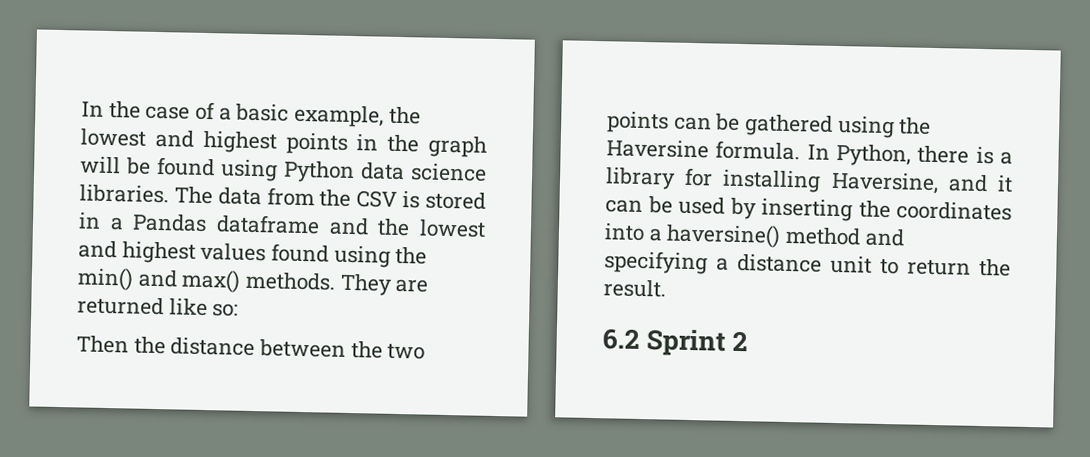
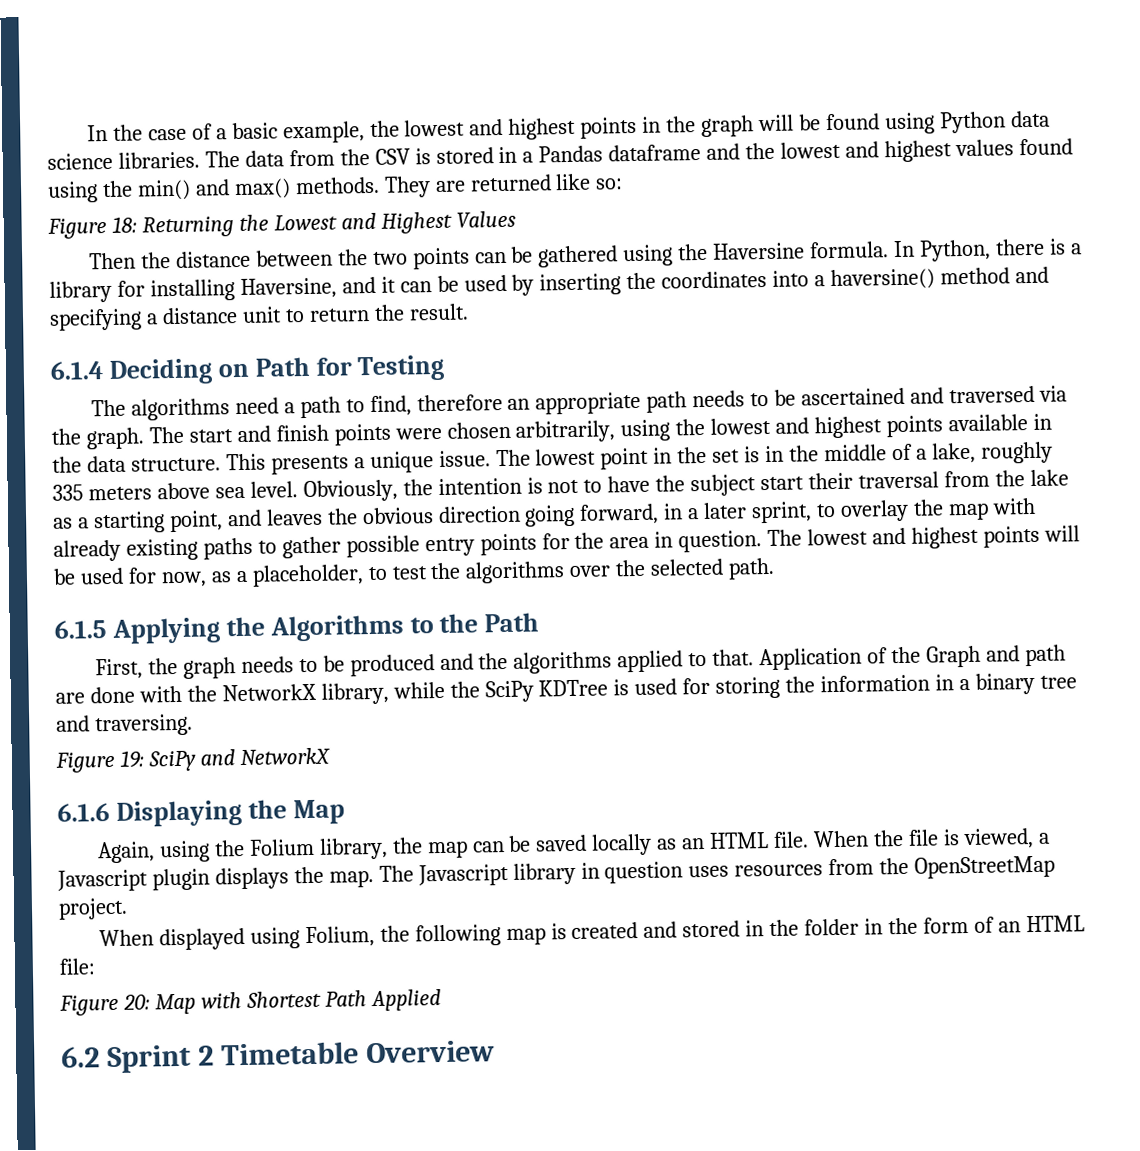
(239, 310) none -> [47,210,516,239] // Figure 18: Returning the Lowest and Highest Values
(666, 288) none -> [50,354,446,385] [90,385,1067,421] [51,413,1052,450] [52,441,1053,475] [52,469,1069,503] [53,497,1036,534] [53,525,1080,562] [53,557,776,588] [54,612,540,644] [94,644,1066,680] [55,672,1077,705] [56,713,193,737] [55,747,330,773] [57,799,345,827] [96,828,1050,864] [57,855,1056,892] [58,897,128,920] [98,915,1085,951] [59,958,95,975] [59,989,441,1016] // 6.1.4 Deciding on Path for Testing // The algorithms need a path to find, therefore an appropriate path needs to be ascertained and traversed via the graph. The start and finish points were chosen arbitrarily, using the lowest and highest points available in the data structure. This presents a unique issue. The lowest point in the set is in the middle of a lake, roughly 335 meters above sea level. Obviously, the intention is not to have the subject start their traversal from the lake as a starting point, and leaves the obvious direction going forward, in a later sprint, to overlay the map with already existing paths to gather possible entry points for the area in question. The lowest and highest points will be used for now, as a placeholder, to test the algorithms over the selected path. // 6.1.5 Applying the Algorithms to the Path // First, the graph needs to be produced and the algorithms applied to that. Application of the Graph and path are done with the NetworkX library, while the SciPy KDTree is used for storing the information in a binary tree and traversing. // Figure 19: SciPy and NetworkX // 6.1.6 Displaying the Map // Again, using the Folium library, the map can be saved locally as an HTML file. When the file is viewed, a Javascript plugin displays the map. The Javascript library in question uses resources from the OpenStreetMap project. // When displayed using Folium, the following map is created and stored in the folder in the form of an HTML file: // Figure 20: Map with Shortest Path Applied
(749, 341) none -> [220,1040,495,1066] Timetable Overview

